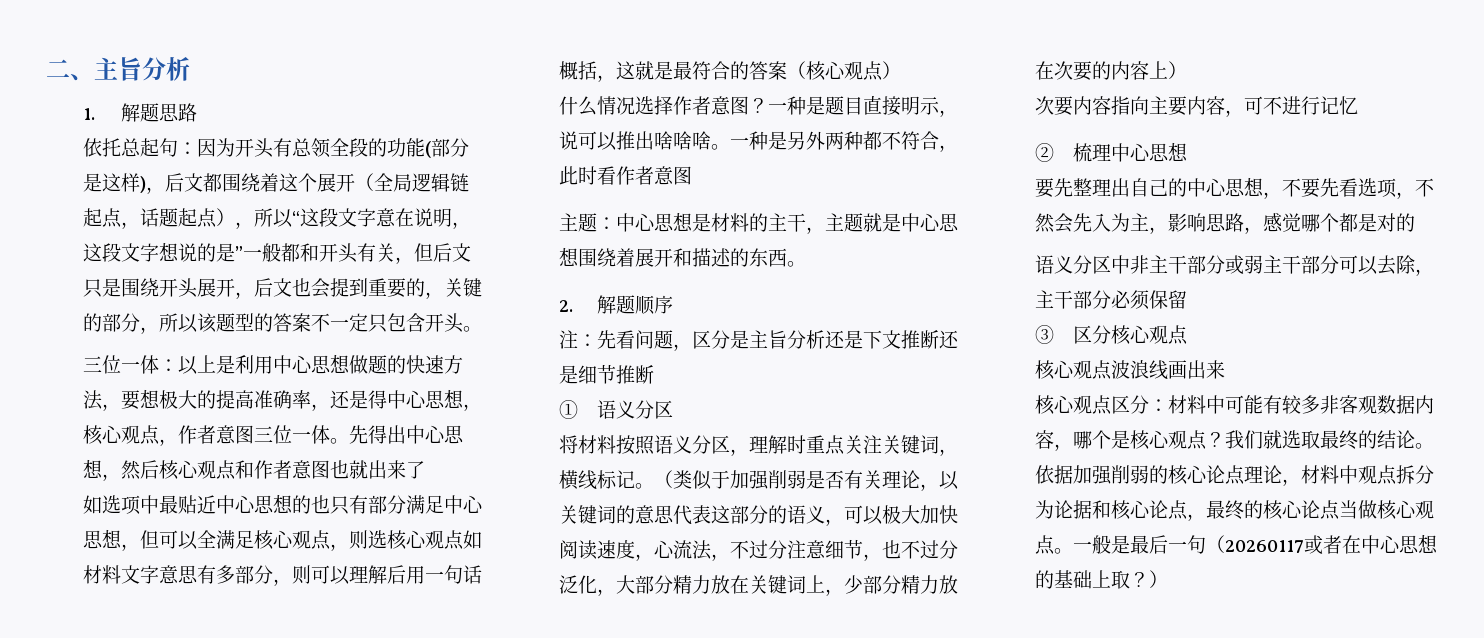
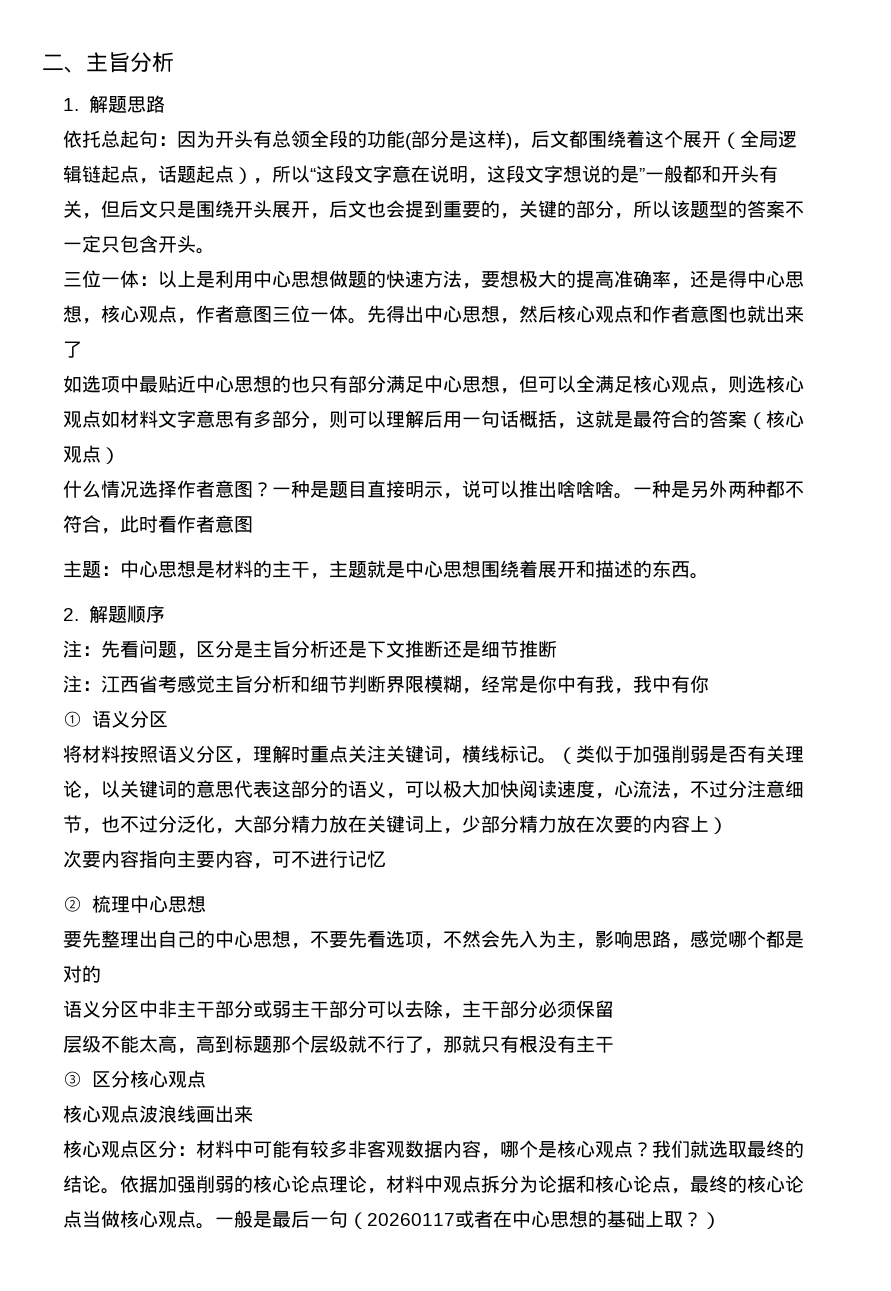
(655, 374) none -> [63,675,710,694] // 注：江西省考感觉主旨分析和细节判断界限模糊，经常是你中有我，我中有你
(1188, 299) none -> [63,1035,615,1054] // 层级不能太高，高到标题那个层级就不行了，那就只有根没有主干

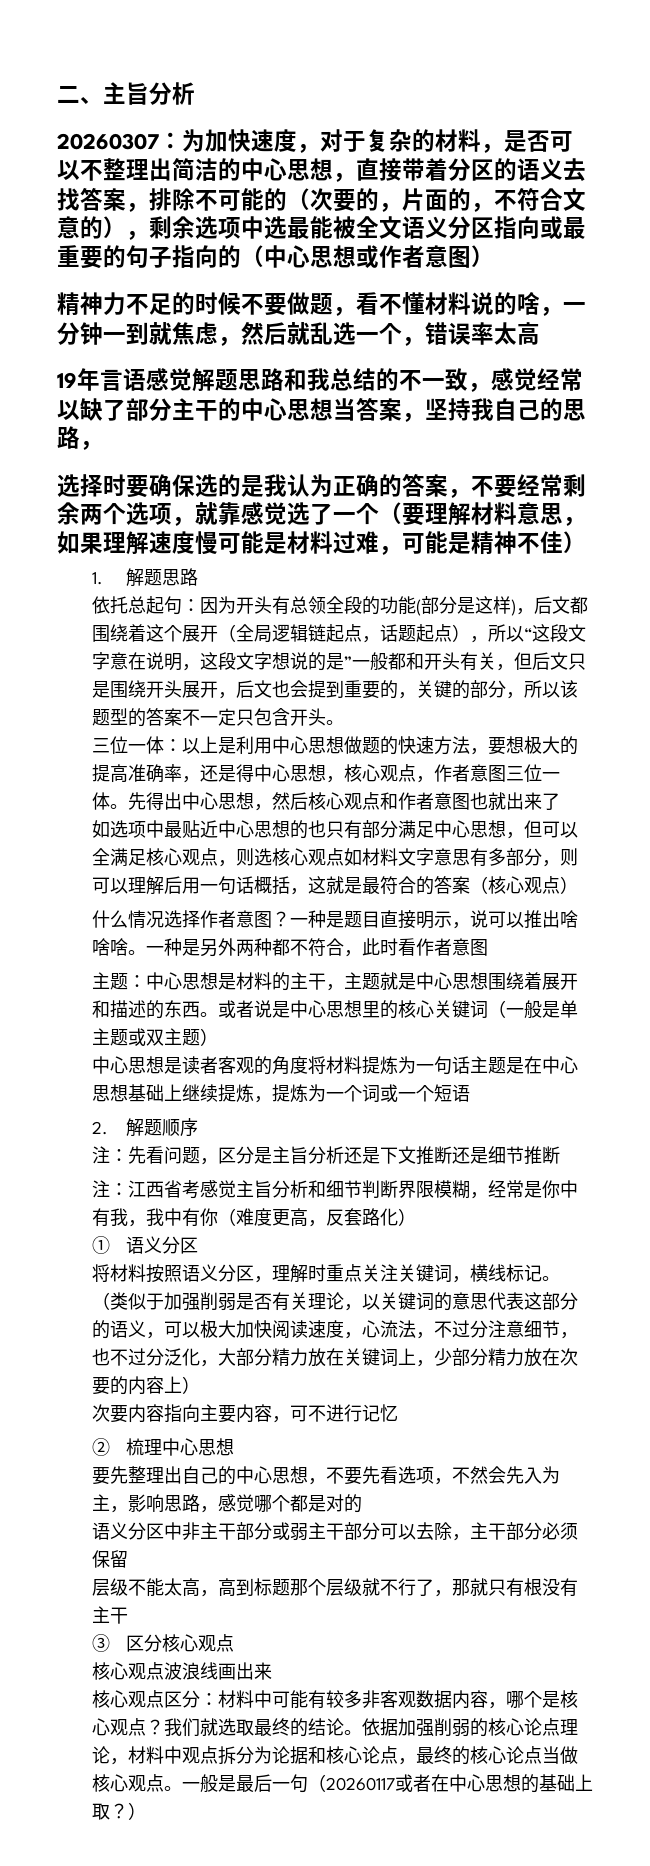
(174, 62) none -> [57,129,573,153] [57,158,586,182] [57,187,586,212] [57,216,586,240] [57,245,494,269] [57,292,586,316] [57,321,540,346] [57,368,583,392] [57,397,586,422] [57,426,103,450] [57,473,586,498] [57,502,586,526] [57,531,586,555] // 20260307：为加快速度，对于复杂的材料，是否可以不整理出简洁的中心思想，直接带着分区的语义去找答案，排除不可能的（次要的，片面的，不符合文意的），剩余选项中选最能被全文语义分区指向或最重要的句子指向的（中心思想或作者意图） // 精神力不足的时候不要做题，看不懂材料说的啥，一分钟一到就焦虑，然后就乱选一个，错误率太高 // 19年言语感觉解题思路和我总结的不一致，感觉经常以缺了部分主干的中心思想当答案，坚持我自己的思路， // 选择时要确保选的是我认为正确的答案，不要经常剩余两个选项，就靠感觉选了一个（要理解材料意思，如果理解速度慢可能是材料过难，可能是精神不佳）
(710, 576) none -> [217,1000,578,1019] [91,1028,218,1046] [91,1056,578,1075] [91,1084,470,1103] 或者说是中心思想里的核心关键词（一般是单主题或双主题） // 中心思想是读者客观的角度将材料提炼为一句话主题是在中心思想基础上继续提炼，提炼为一个词或一个短语
(710, 684) none -> [217,1208,416,1227] （难度更高，反套路化）

